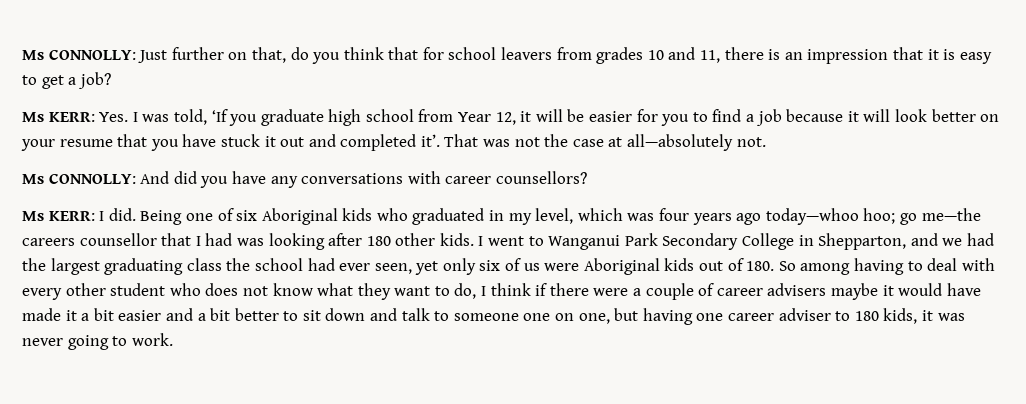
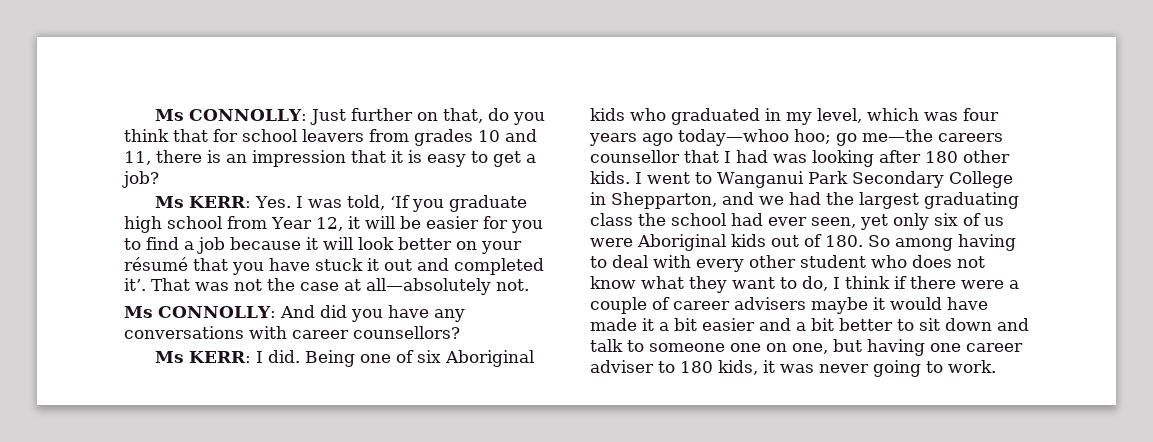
[59,139,113,147] resume -> [124,257,188,271] résumé

